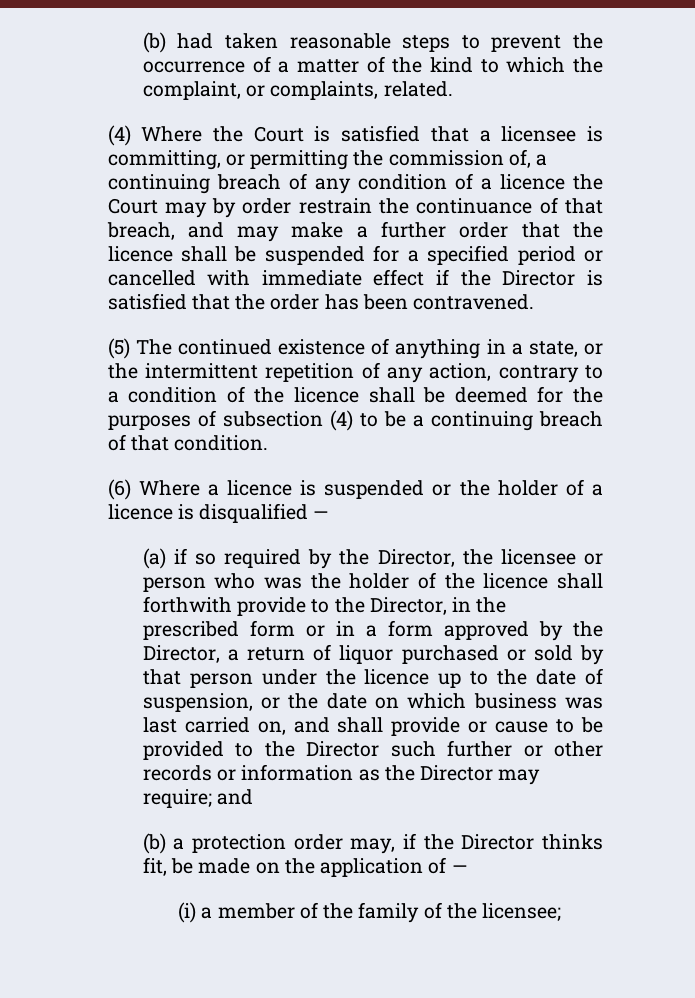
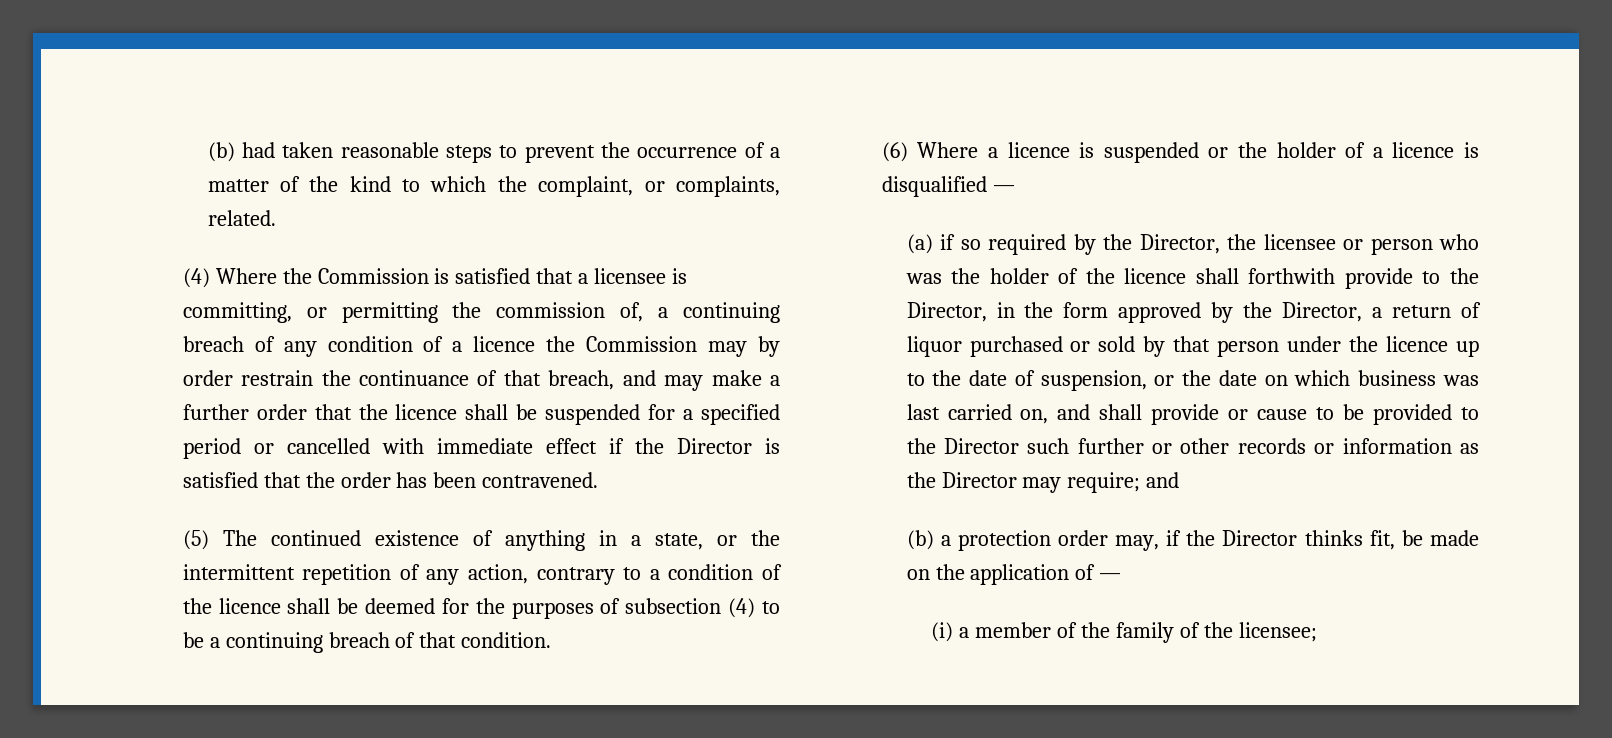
[253,126,304,142] Court -> [317,268,429,284] Commission
[107,198,158,214] Court -> [586,336,698,352] Commission
[142,620,377,640] prescribed form or in a -> (1054, 310) none

